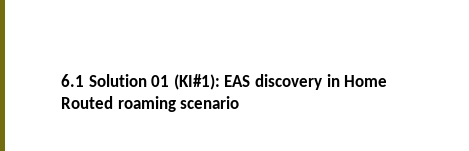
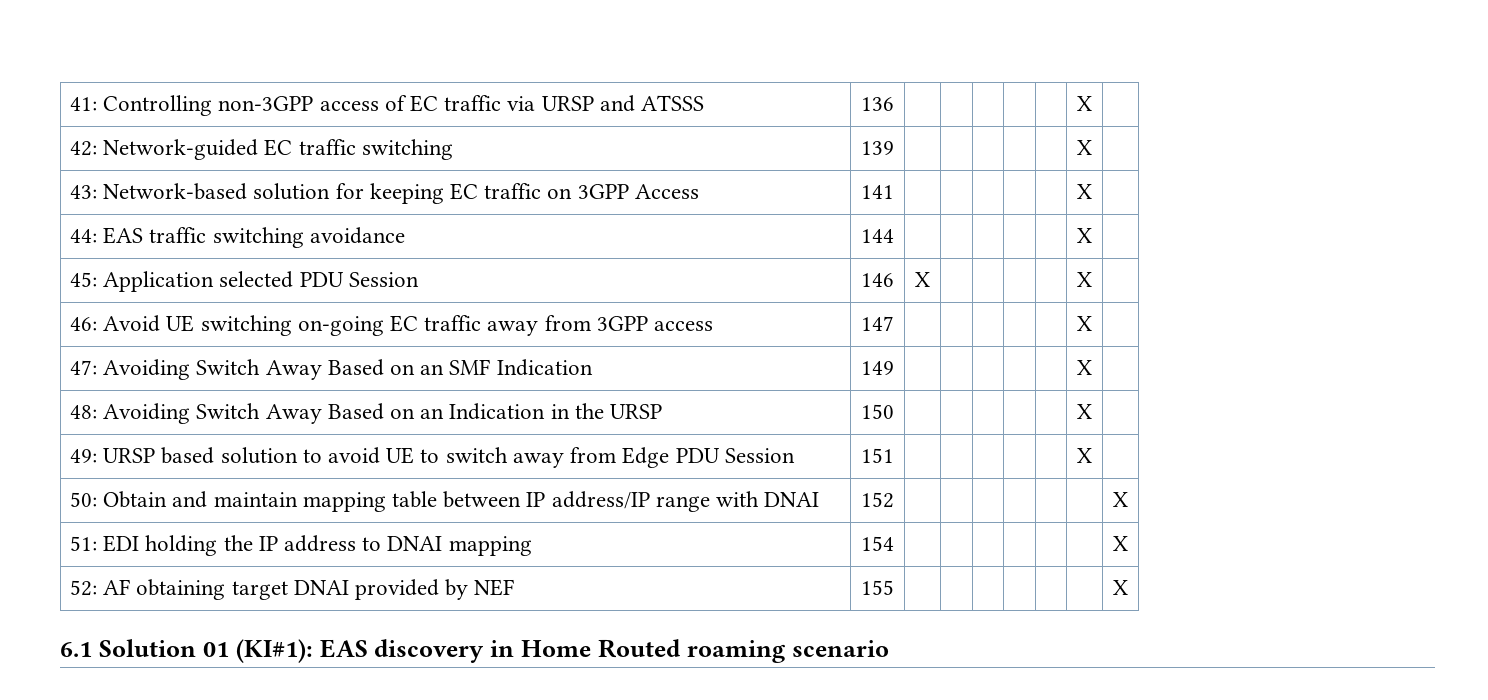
(61, 80) none -> [70,95,705,116] [861,97,894,111] [1077,96,1092,111] [70,139,453,160] [861,141,894,155] [1077,140,1092,155] [70,183,699,204] [861,185,894,199] [1077,184,1092,199] [70,227,405,248] [861,229,894,243] [1077,228,1092,243] [70,271,419,292] [861,273,894,287] [915,272,930,287] [1077,272,1092,287] [70,315,714,336] [861,316,894,331] [1077,316,1092,331] [70,359,593,380] [861,361,894,375] [1077,360,1092,375] [70,403,663,424] [861,404,894,419] [1077,404,1092,419] [70,447,795,468] [861,448,894,463] [1077,448,1092,463] [70,491,820,512] [861,492,894,508] [1113,492,1128,507] [70,535,532,556] [861,536,894,551] [1113,536,1128,551] [70,579,515,600] [861,580,894,595] [1113,580,1128,595] 41: Controlling non-3GPP access of EC traffic via URSP and ATSSS | 136 | | | | | | X | // 42: Network-guided EC traffic switching | 139 | | | | | | X | // 43: Network-based solution for keeping EC traffic on 3GPP Access | 141 | | | | | | X | // 44: EAS traffic switching avoidance | 144 | | | | | | X | // 45: Application selected PDU Session | 146 | X | | | | | X | // 46: Avoid UE switching on-going EC traffic away from 3GPP access | 147 | | | | | | X | // 47: Avoiding Switch Away Based on an SMF Indication | 149 | | | | | | X | // 48: Avoiding Switch Away Based on an Indication in the URSP | 150 | | | | | | X | // 49: URSP based solution to avoid UE to switch away from Edge PDU Session | 151 | | | | | | X | // 50: Obtain and maintain mapping table between IP address/IP range with DNAI | 152 | | | | | | | X // 51: EDI holding the IP address to DNAI mapping | 154 | | | | | | | X // 52: AF obtaining target DNAI provided by NEF | 155 | | | | | | | X //

